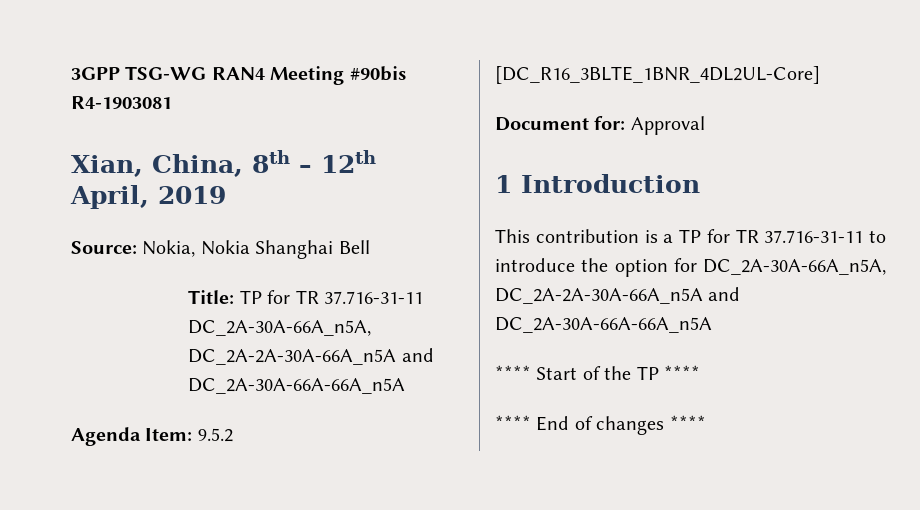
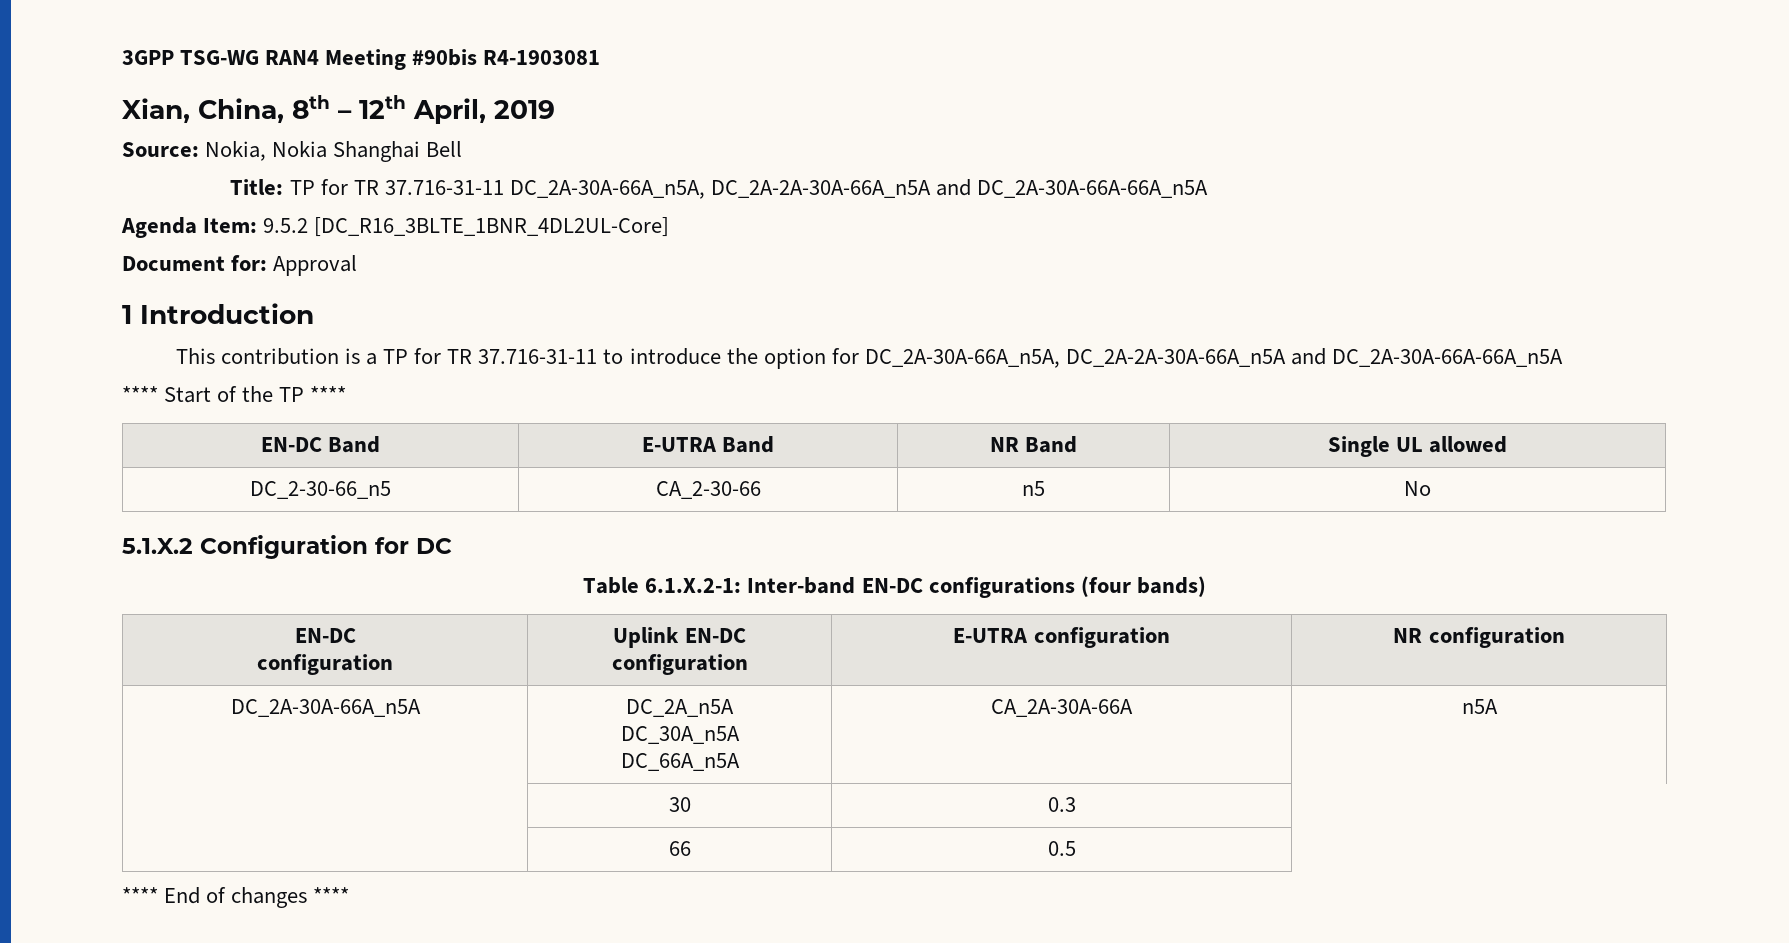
(700, 372) none -> [260,436,381,453] [641,436,775,453] [989,436,1078,453] [1327,436,1508,457] [250,481,391,499] [655,481,761,499] [1022,481,1045,496] [1404,481,1431,496] [122,535,452,559] [583,576,1206,598] [294,628,356,643] [257,654,393,675] [613,627,746,648] [611,654,748,675] [953,627,1170,648] [1393,627,1565,648] [230,699,421,717] [626,699,734,717] [620,726,740,744] [620,753,740,771] [991,699,1133,717] [1461,699,1498,714] [668,797,691,812] [1047,797,1076,812] [668,841,691,856] [1047,841,1076,856] // EN-DC Band | E-UTRA Band | NR Band | Single UL allowed // DC_2-30-66_n5 | CA_2-30-66 | n5 | No // 5.1.X.2 Configuration for DC // Table 6.1.X.2-1: Inter-band EN-DC configurations (four bands) // EN-DC // configuration | Uplink EN-DC // configuration | E-UTRA configuration | NR configuration // DC_2A-30A-66A_n5A | DC_2A_n5A // DC_30A_n5A // DC_66A_n5A | CA_2A-30A-66A | n5A // | 30 | 0.3 // | 66 | 0.5

